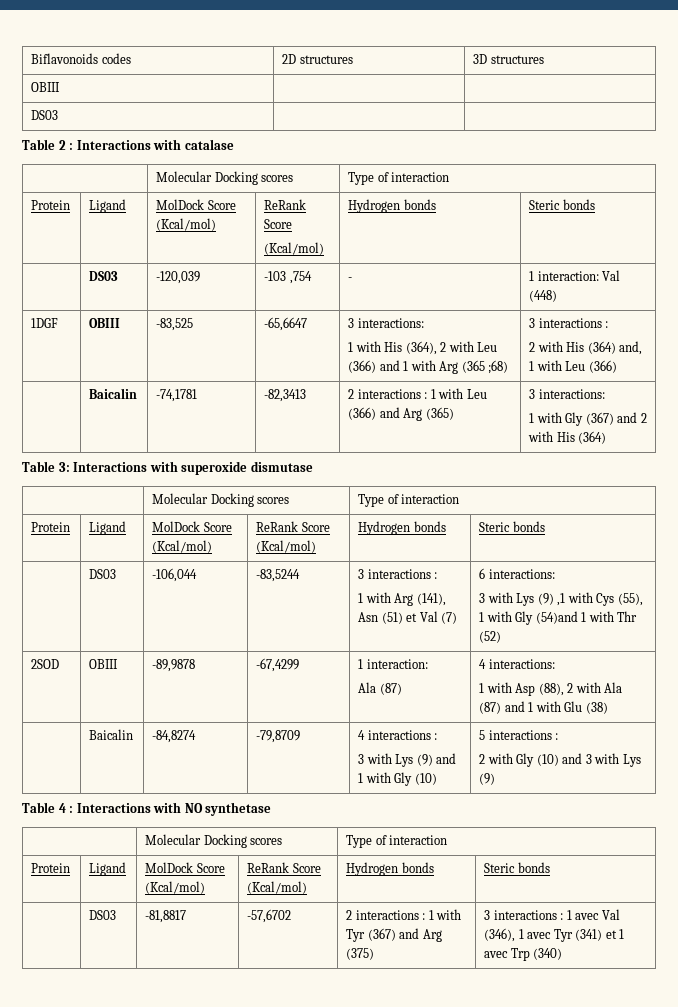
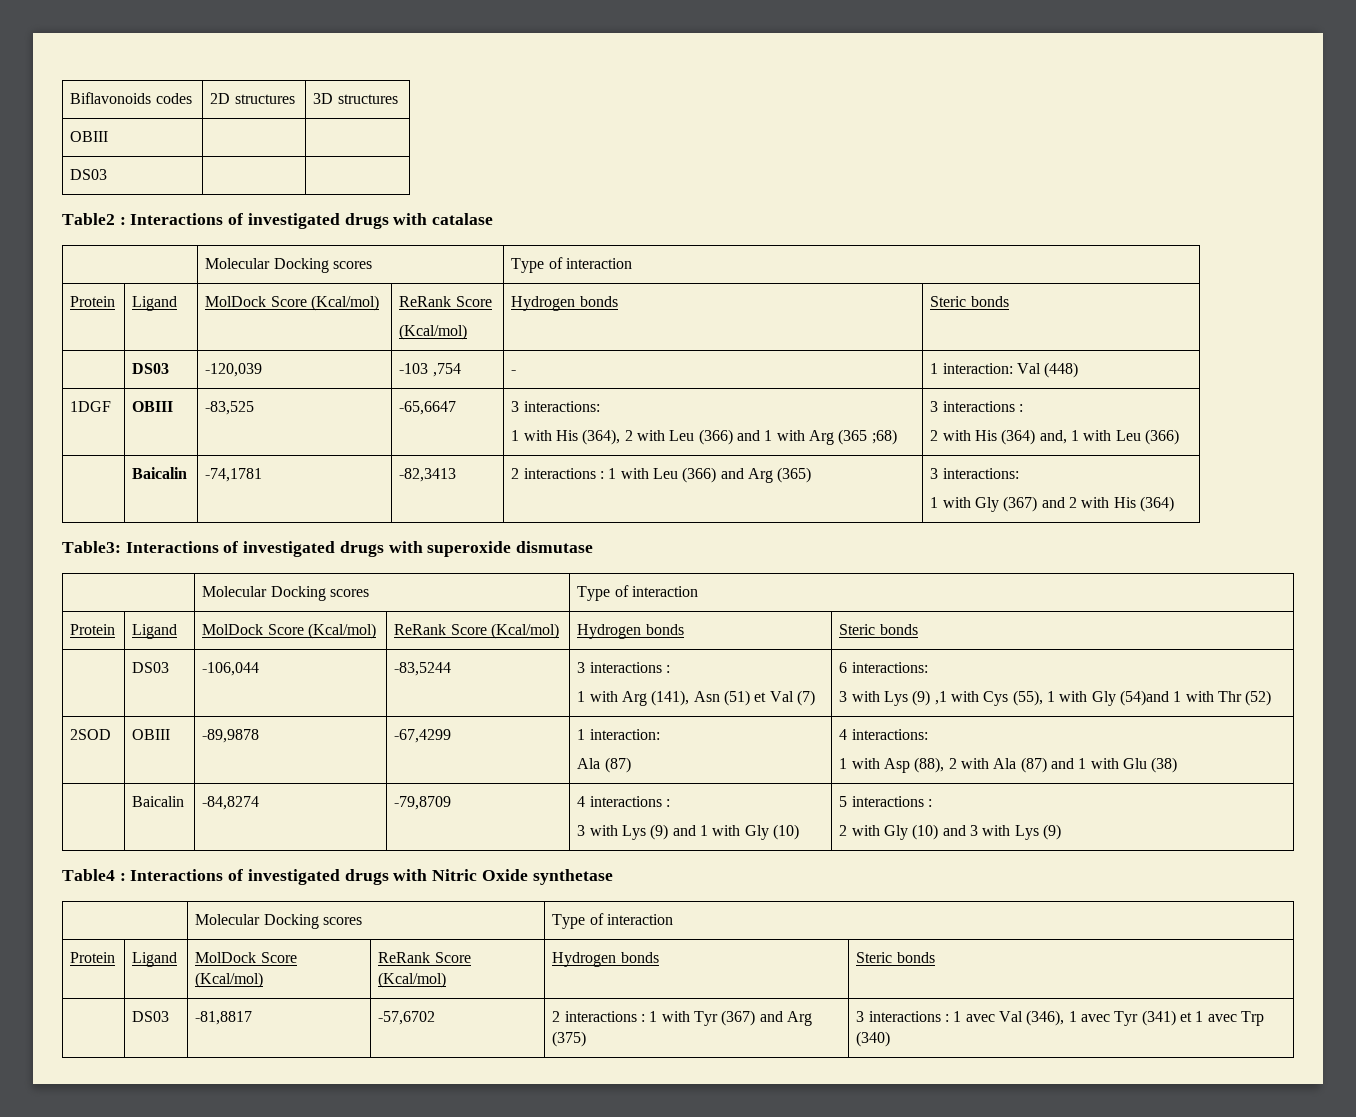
[22,139,151,150] Table 2 : Interactions -> [62,213,389,229] Table2 : Interactions of investigated drugs
[22,461,148,472] Table 3: Interactions -> [62,541,384,557] Table3: Interactions of investigated drugs
[22,802,203,813] Table 4 : Interactions with NO -> [62,869,528,885] Table4 : Interactions of investigated drugs with Nitric Oxide

